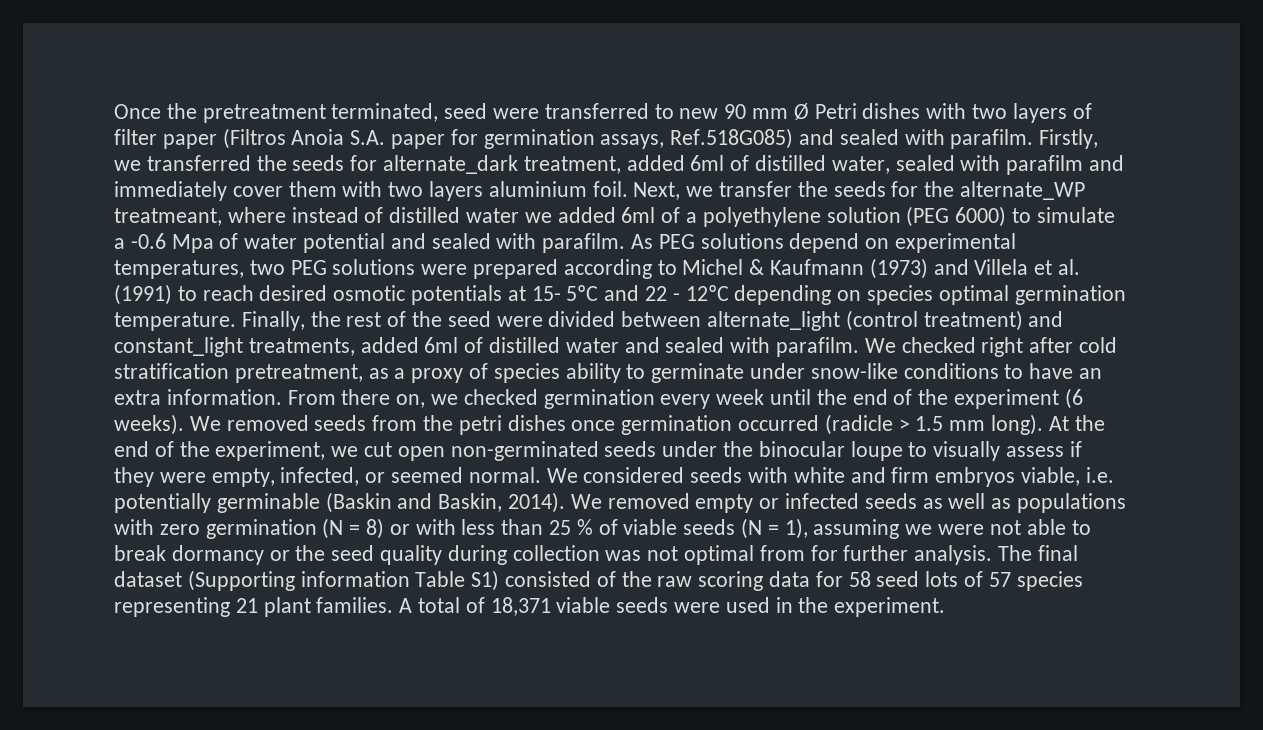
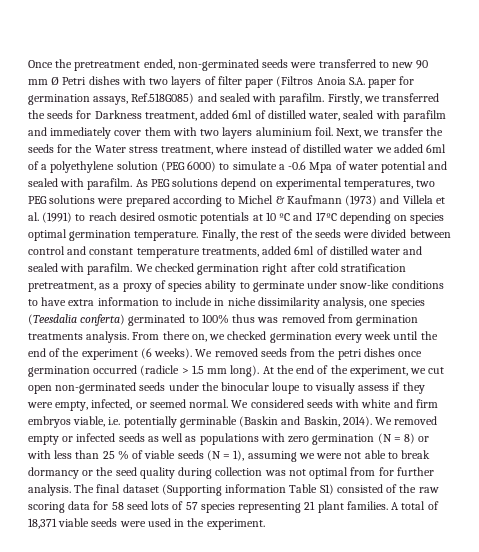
[331,103,488,122] terminated, seed -> [143,59,289,71] ended, non-germinated seeds
[383,155,519,174] alternate_dark -> [94,110,142,119] Darkness
[960,181,1086,200] [114,208,222,226] alternate_WP treatmeant, -> [94,145,214,155] Water stress treatment,
[531,285,729,301] 15- 5ºC and 22 - 12ºC -> [265,212,337,221] 10 ºC and 17ºC
[447,311,491,327] seed -> [314,229,341,238] seeds
[707,310,1064,331] [114,337,243,357] alternate_light (control treatment) and constant_light -> [28,246,200,258] control and constant temperature
(976, 345) none -> [197,264,260,275] germination
[1079,368,1103,379] [114,389,282,405] an extra information. -> [68,297,425,309] [28,314,419,326] [28,331,130,343] extra information to include in niche dissimilarity analysis, one species (Teesdalia conferta) germinated to 100% thus was removed from germination treatments analysis.

